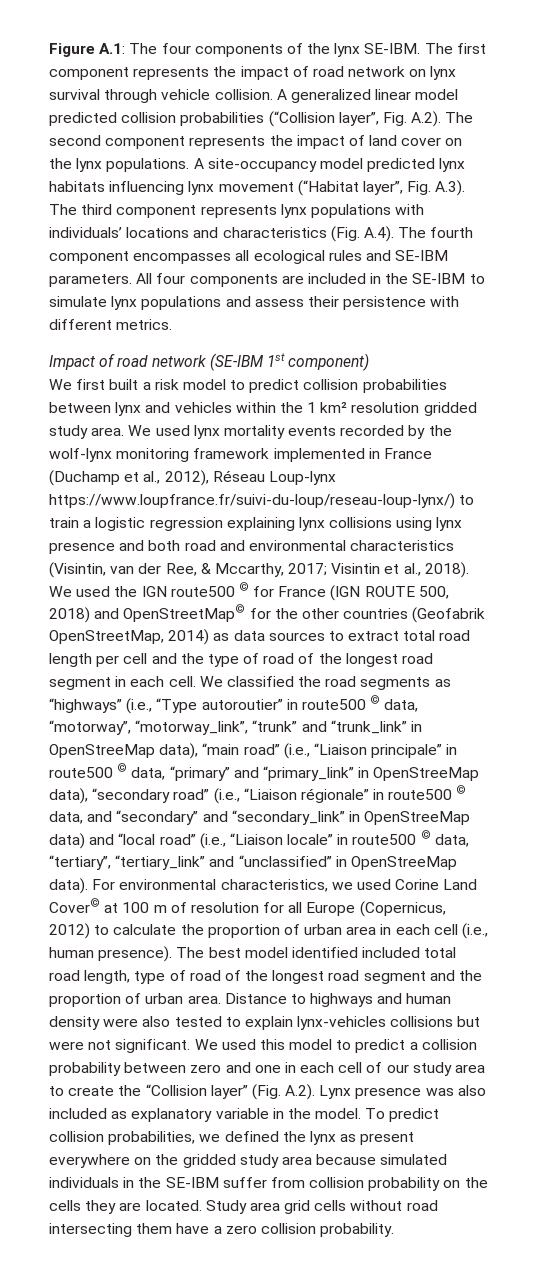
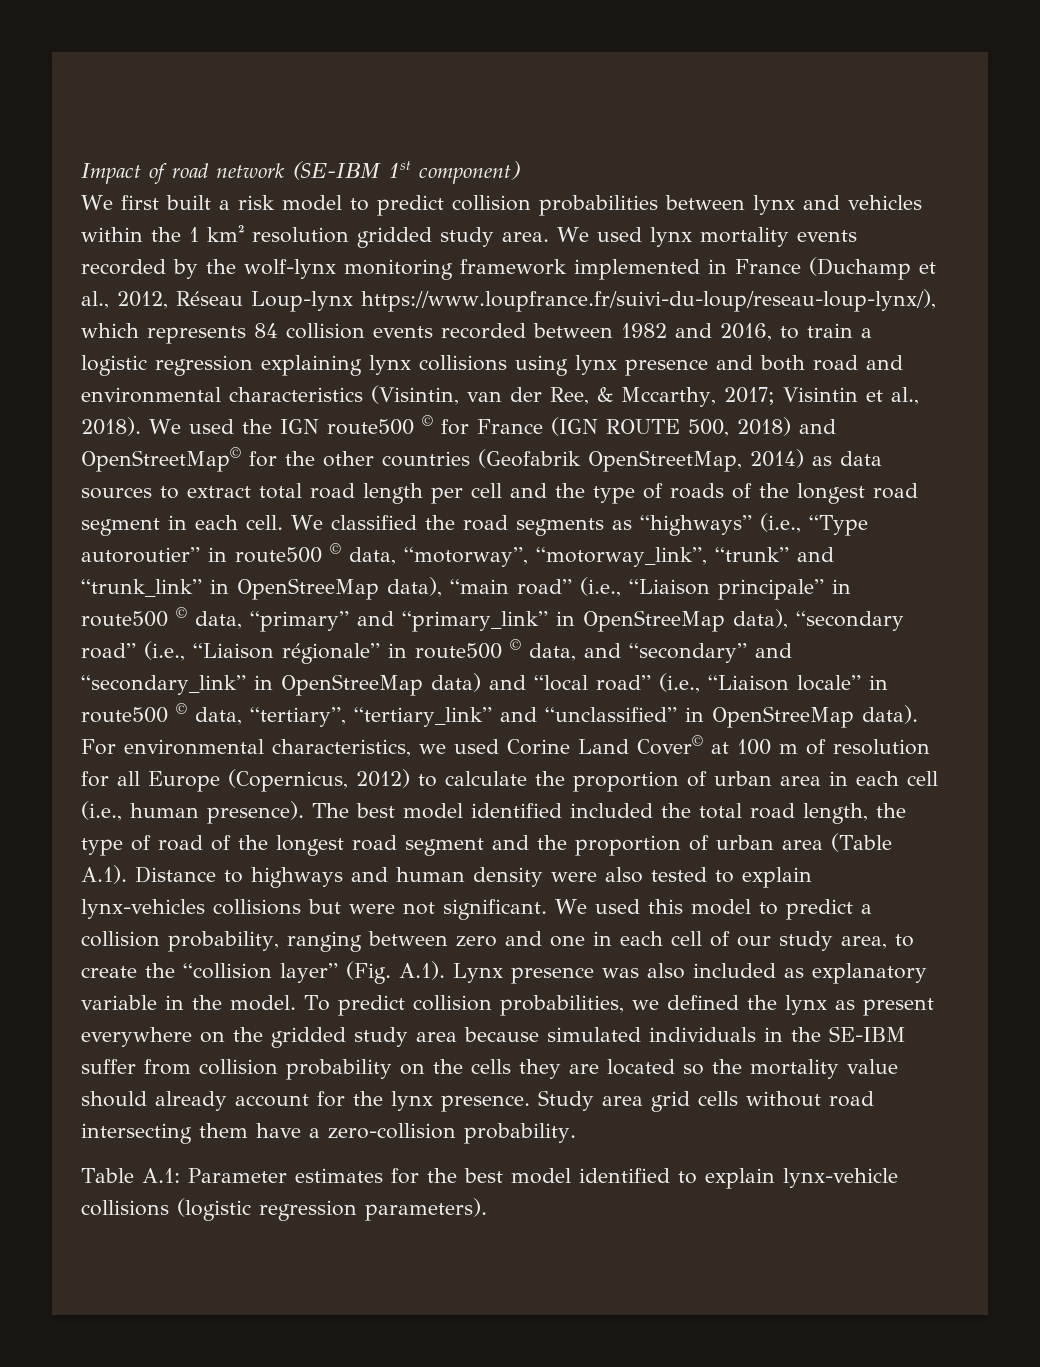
[49,43,486,57] [49,66,457,80] [49,89,459,103] [49,111,474,127] [49,135,463,149] [49,158,466,172] [49,180,466,196] [49,204,425,218] [49,226,474,242] [49,250,449,264] [49,273,485,287] [49,296,460,310] [49,319,173,330] Figure A.1: The four components of the lynx SE-IBM. The first component represents the impact of road network on lynx survival through vehicle collision. A generalized linear model predicted collision probabilities (“Collision layer”, Fig. A.2). The second component represents the impact of land cover on the lynx populations. A site-occupancy model predicted lynx habitats influencing lynx movement (“Habitat layer”, Fig. A.3). The third component represents lynx populations with individuals’ locations and characteristics (Fig. A.4). The fourth component encompasses all ecological rules and SE-IBM parameters. All four components are included in the SE-IBM to simulate lynx populations and assess their persistence with different metrics. // -> (81, 173) none
[164,470,209,486] 2012), -> [117,291,168,309] 2012,
[49,493,455,509] https://www.loupfrance.fr/suivi-du-loup/reseau-loup-lynx/) -> [361,289,936,312] [81,323,772,344] https://www.loupfrance.fr/suivi-du-loup/reseau-loup-lynx/), which represents 84 collision events recorded between 1982 and 2016,
[263,653,295,664] road -> [670,483,724,499] roads
(421, 952) none -> [661,803,691,818] the
(131, 977) none -> [876,803,906,818] the
[187,995,221,1004] area. -> [782,833,892,852] [81,865,127,884] area (Table A.1).
[49,1062,121,1076] probability -> [168,931,362,952] probability, ranging
[455,1064,486,1073] area -> [840,936,887,949] area,
[145,1084,207,1096] “Collision -> [183,963,272,979] “collision
[285,1084,316,1100] A.2). -> [399,961,445,980] A.1).
[145,1200,202,1211] located. -> [607,1059,898,1079] [81,1091,530,1112] located so the mortality value should already account for the lynx presence.
[225,1223,316,1234] zero collision -> [328,1123,456,1139] zero-collision
(395, 1230) none -> [81,1168,898,1189] [81,1198,487,1221] // Table A.1: Parameter estimates for the best model identified to explain lynx-vehicle collisions (logistic regression parameters).

